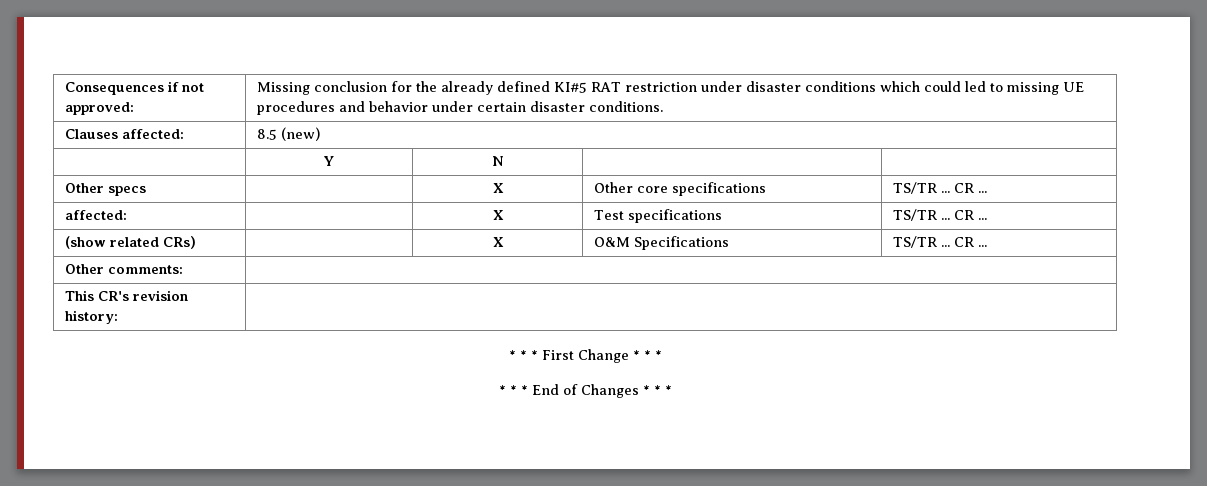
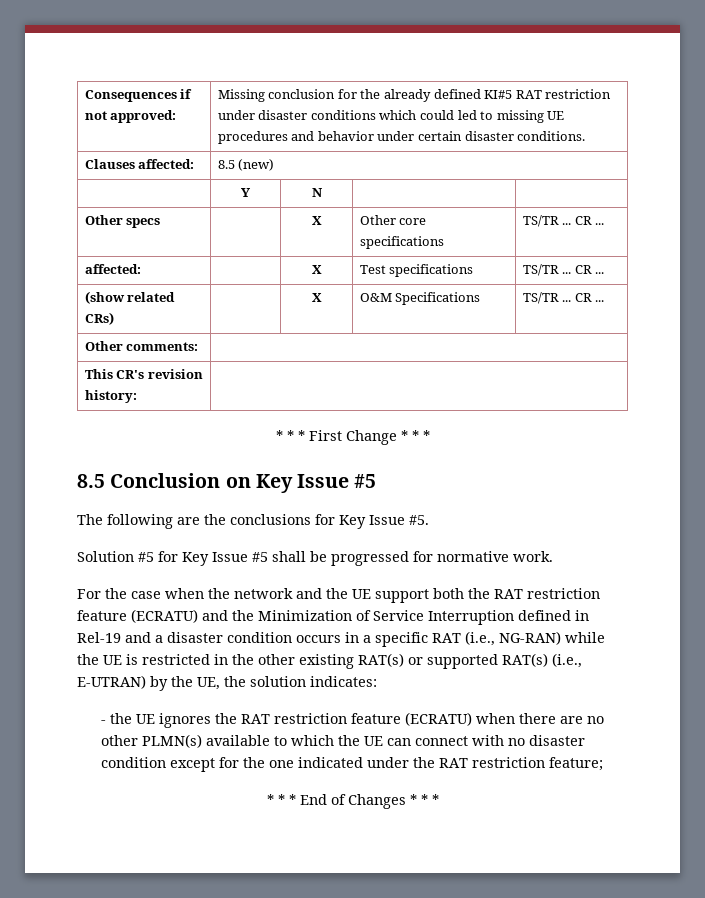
(662, 355) none -> [77,473,377,493] [77,514,429,529] [77,551,553,566] [77,588,600,603] [77,609,589,625] [77,631,605,647] [77,653,582,669] [77,675,377,691] [100,712,604,728] [100,734,585,748] [100,757,603,772] // 8.5 Conclusion on Key Issue #5 // The following are the conclusions for Key Issue #5. // Solution #5 for Key Issue #5 shall be progressed for normative work. // For the case when the network and the UE support both the RAT restriction feature (ECRATU) and the Minimization of Service Interruption defined in Rel-19 and a disaster condition occurs in a specific RAT (i.e., NG-RAN) while the UE is restricted in the other existing RAT(s) or supported RAT(s) (i.e., E-UTRAN) by the UE, the solution indicates: // - the UE ignores the RAT restriction feature (ECRATU) when there are no other PLMN(s) available to which the UE can connect with no disaster condition except for the one indicated under the RAT restriction feature;

